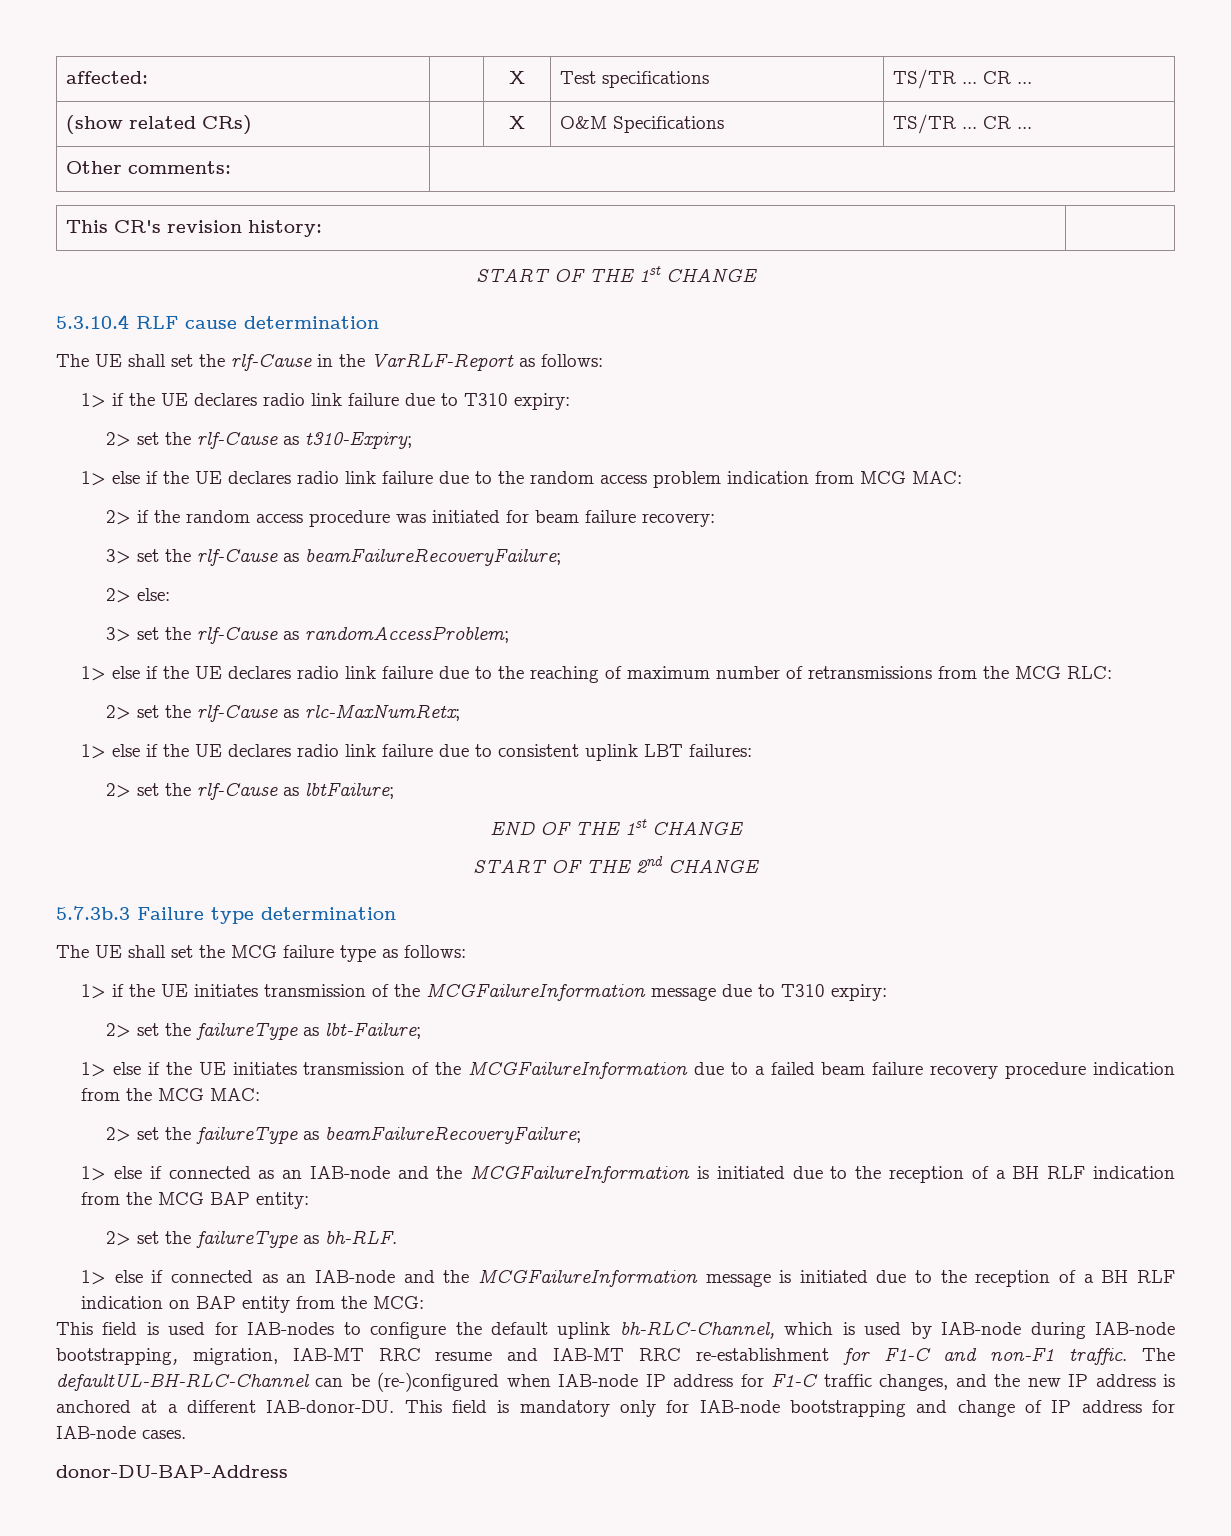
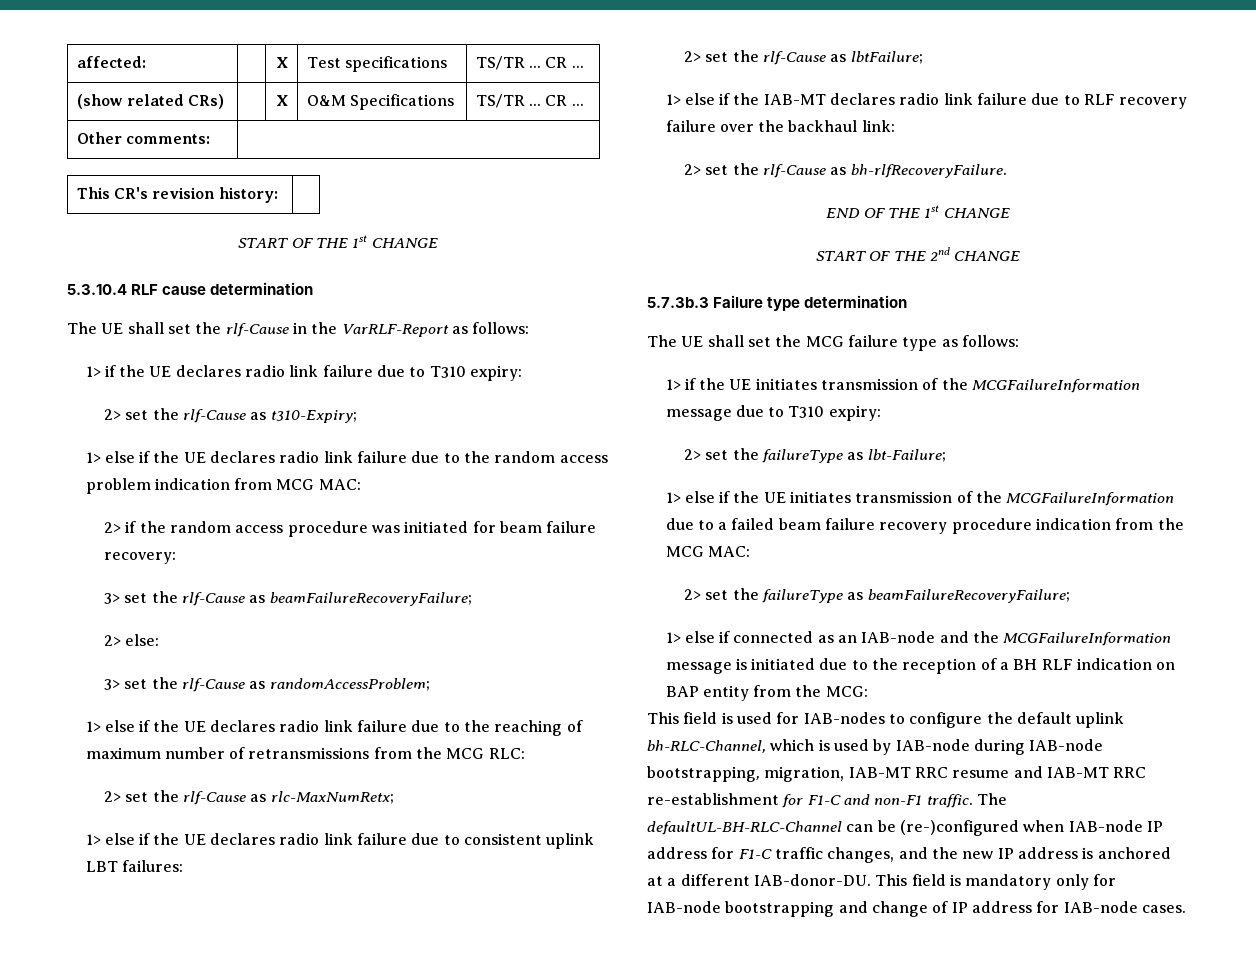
(395, 791) none -> [665,93,1188,109] [665,120,895,132] [684,163,1007,178] // 1> else if the IAB-MT declares radio link failure due to RLF recovery failure over the backhaul link: // 2> set the rlf-Cause as bh-rlfRecoveryFailure.
[81,1165,1176,1183] [81,1192,310,1209] [106,1230,398,1248] // 1> else if connected as an IAB-node and the MCGFailureInformation is initiated due to the reception of a BH RLF indication from the MCG BAP entity: // 2> set the failureType as bh-RLF. -> (1070, 596) none
[56,1465,288,1478] // donor-DU-BAP-Address -> (1186, 909) none

